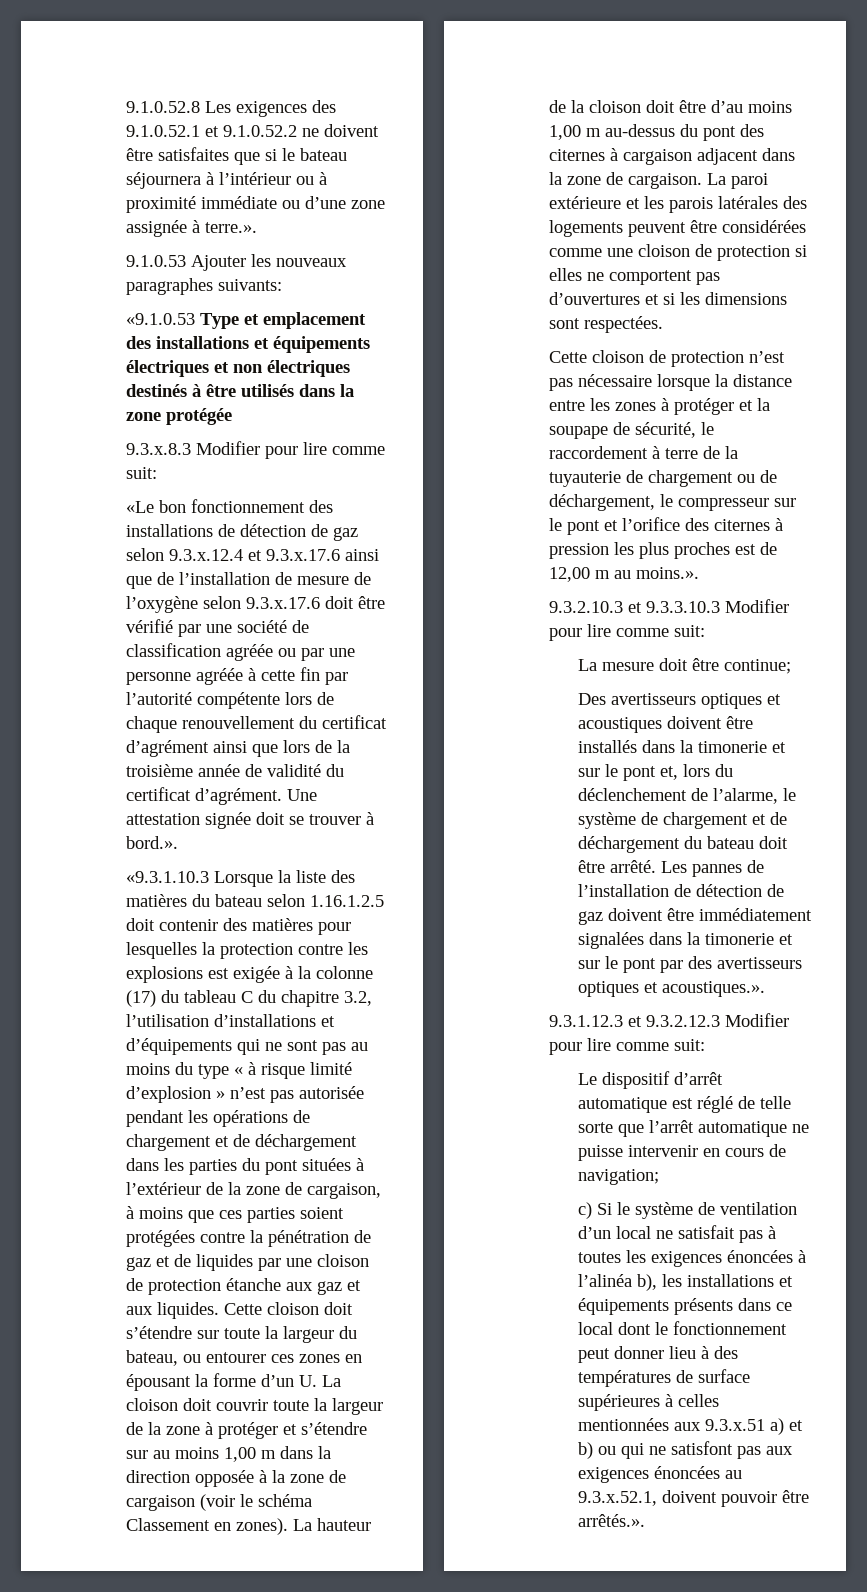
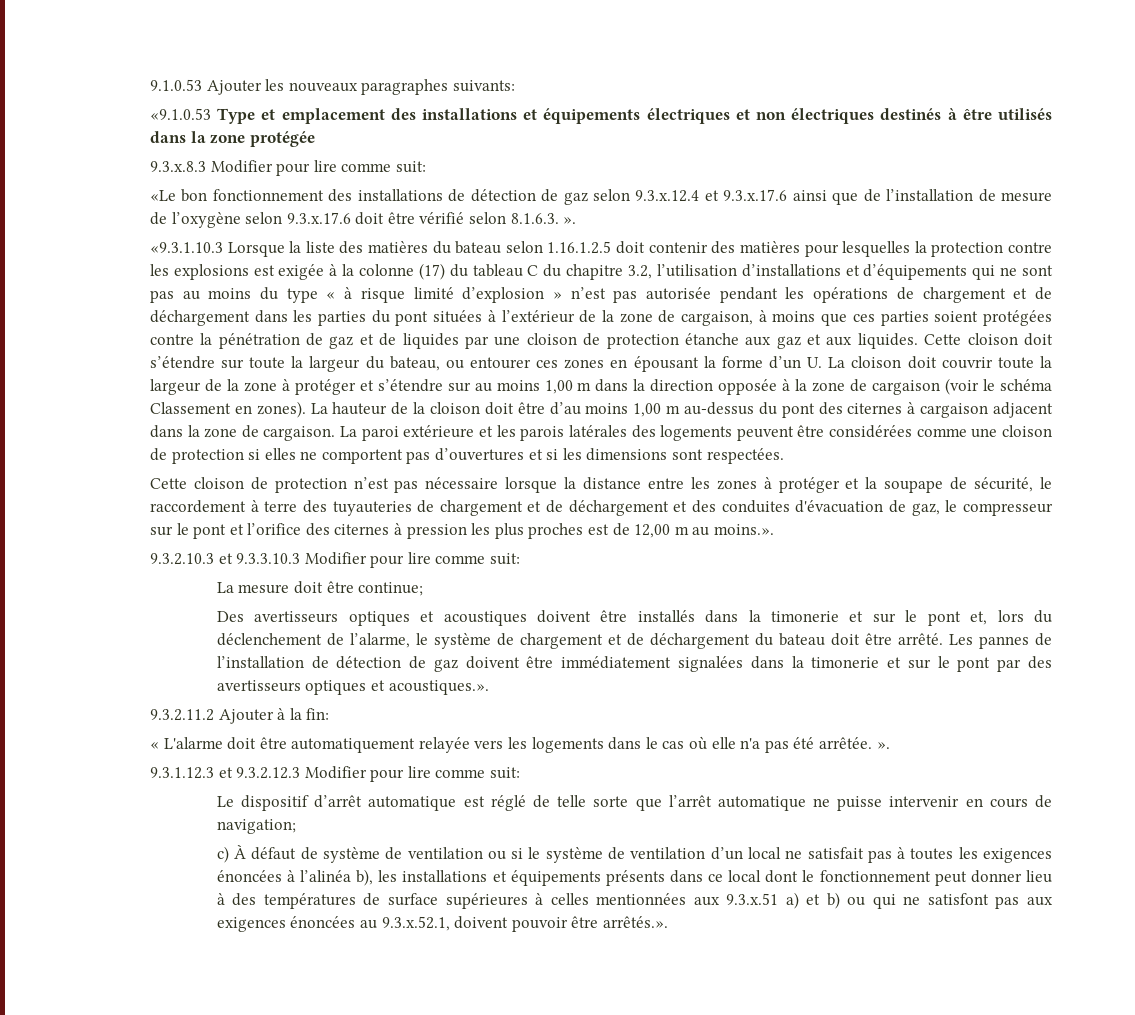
[126,100,337,117] [126,124,380,137] [126,147,348,165] [126,172,328,189] [126,196,386,213] [126,220,258,237] 9.1.0.52.8 Les exigences des 9.1.0.52.1 et 9.1.0.52.2 ne doivent être satisfaites que si le bateau séjournera à l’intérieur ou à proximité immédiate ou d’une zone assignée à terre.». // -> (149, 85) none
[178,620,310,637] [126,643,356,661] [126,667,349,685] [126,692,335,709] [126,715,388,733] [126,740,351,757] [126,764,345,777] [126,787,318,805] [126,812,375,829] [126,836,179,849] par une société de classification agréée ou par une personne agréée à cette fin par l’autorité compétente lors de chaque renouvellement du certificat d’agrément ainsi que lors de la troisième année de validité du certificat d’agrément. Une attestation signée doit se trouver à bord.». -> [469,212,577,224] selon 8.1.6.3. ».
[703,446,739,459] [549,470,778,487] [549,494,656,511] de la tuyauterie de chargement ou de déchargement, -> [302,500,940,516] des tuyauteries de chargement et de déchargement et des conduites d'évacuation de gaz,
(766, 989) none -> [149,708,330,724] [149,736,890,753] // 9.3.2.11.2 Ajouter à la fin: // « L'alarme doit être automatiquement relayée vers les logements dans le cas où elle n'a pas été arrêtée. ».
[597,1203,613,1215] Si -> [234,844,524,863] À défaut de système de ventilation ou si

